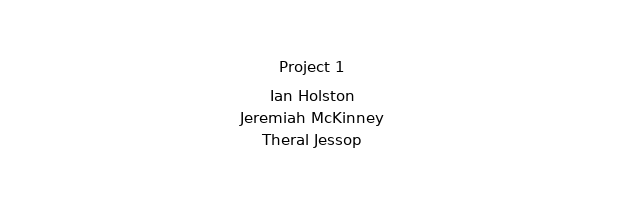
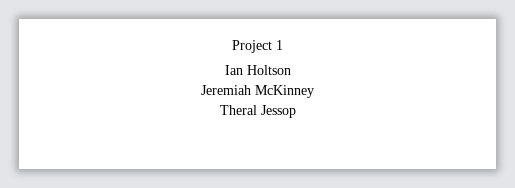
[297,90,355,101] Holston -> [246,65,291,75] Holtson

